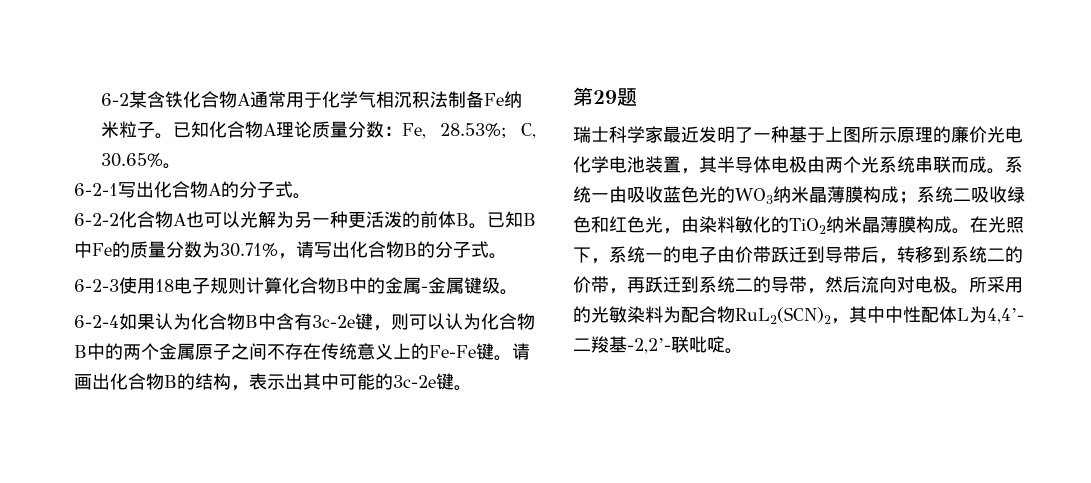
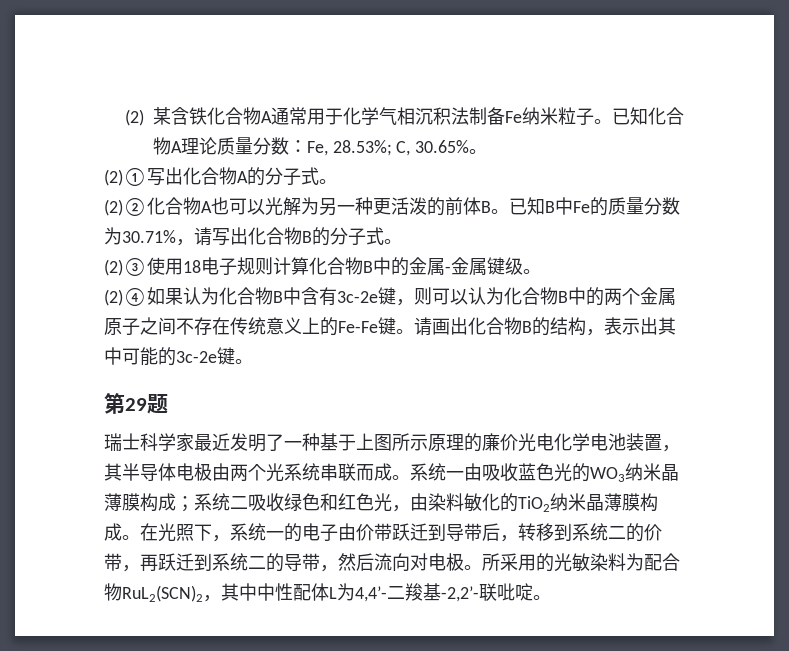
[100,93,129,106] 6-2 -> [124,109,144,126] (2)
[74,183,118,196] 6-2-1 -> [104,167,147,186] (2)①
[74,213,119,226] 6-2-2 -> [104,197,147,216] (2)②
[74,279,119,292] 6-2-3 -> [104,257,147,276] (2)③
[74,315,119,328] 6-2-4 -> [104,287,147,306] (2)④

